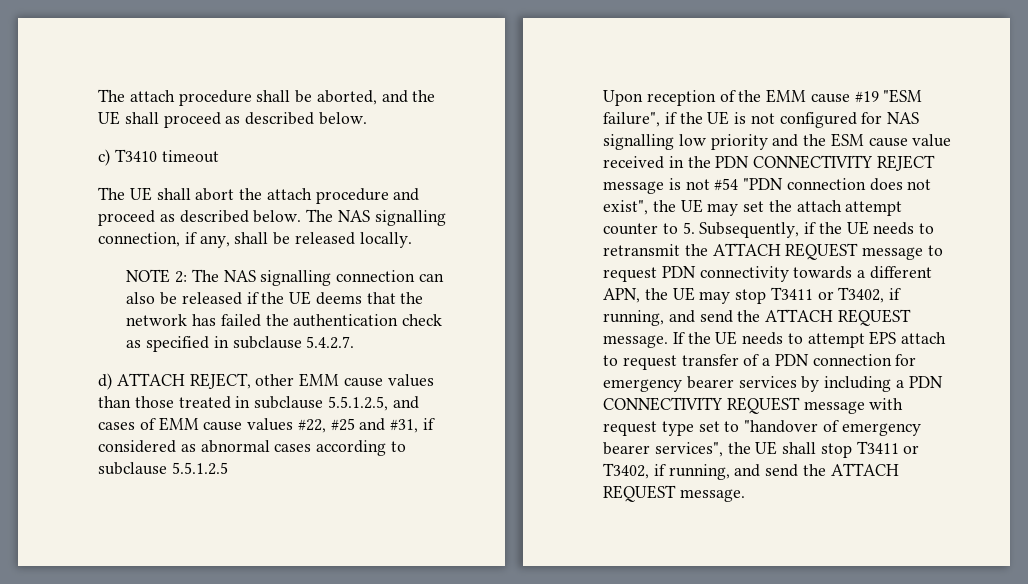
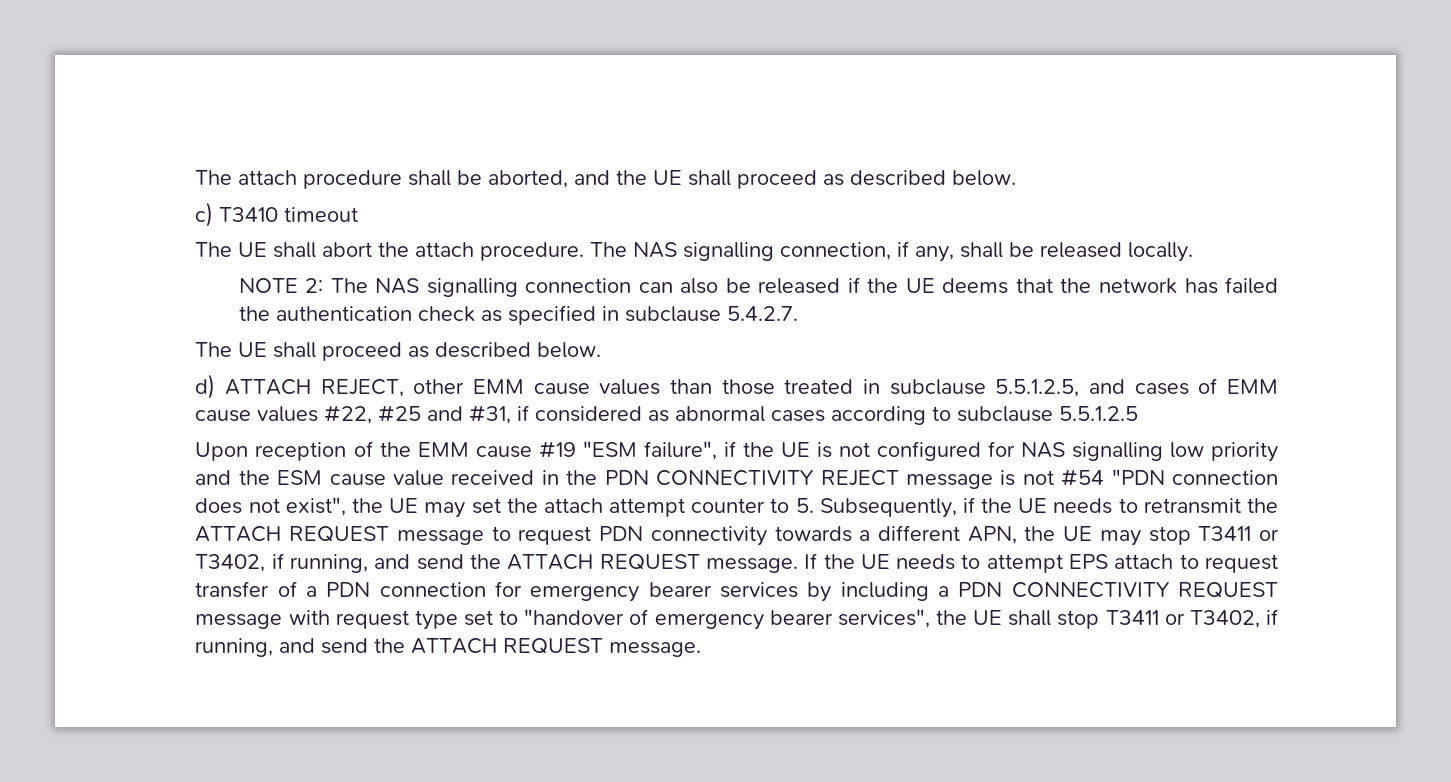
[315,188,420,204] [98,210,302,226] procedure and proceed as described below. -> [480,242,585,261] procedure.
(355, 342) none -> [195,342,602,361] // The UE shall proceed as described below.

